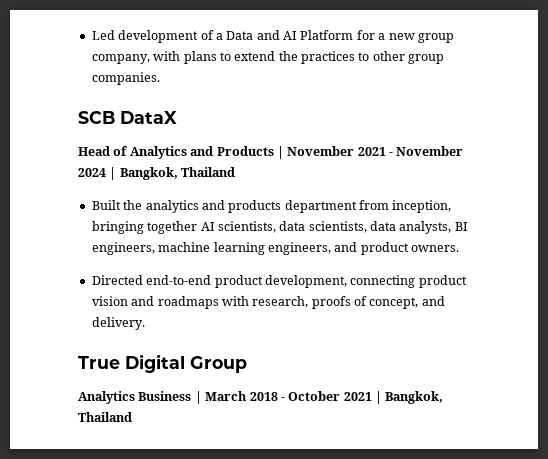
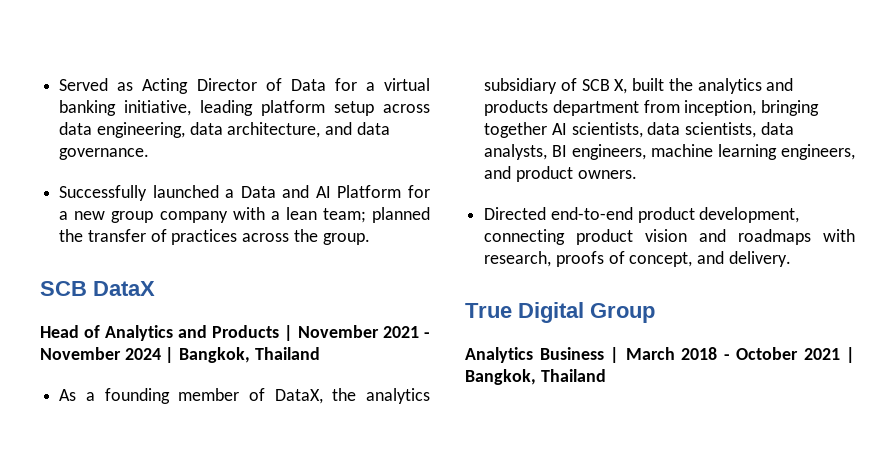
[91,30,214,43] Led development of -> [59,78,430,94] [59,100,430,116] [59,122,390,138] [59,148,150,160] [59,185,219,201] Served as Acting Director of Data for a virtual banking initiative, leading platform setup across data engineering, data architecture, and data governance. // Successfully launched
[91,51,445,64] [91,72,160,85] company, with plans to extend the practices to other group companies. -> [159,207,430,223] [59,229,370,245] company with a lean team; planned the transfer of practices across the group.
[91,200,121,210] Built -> [59,388,431,404] [484,78,665,94] As a founding member of DataX, the analytics subsidiary of SCB X, built

